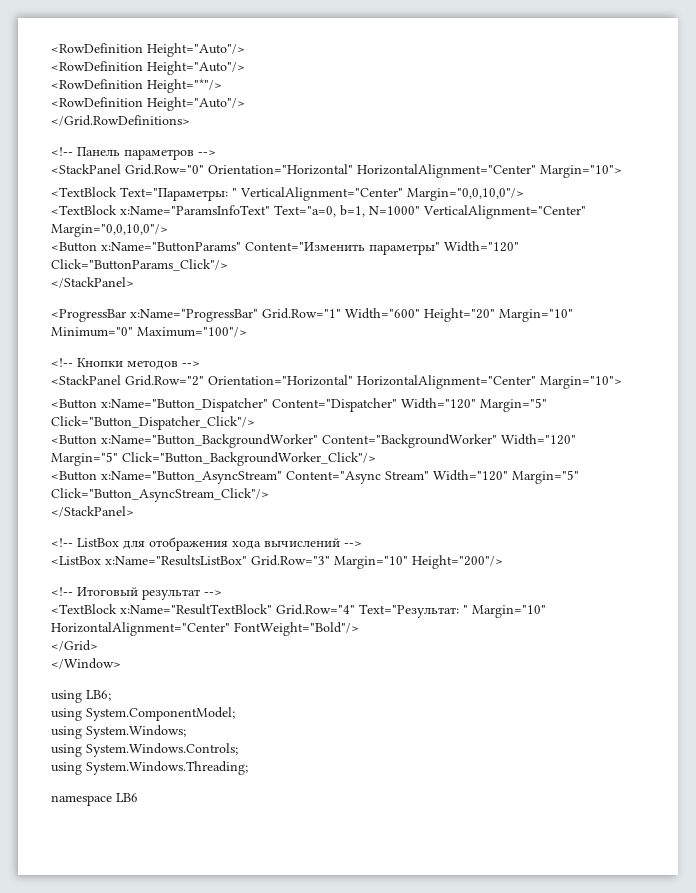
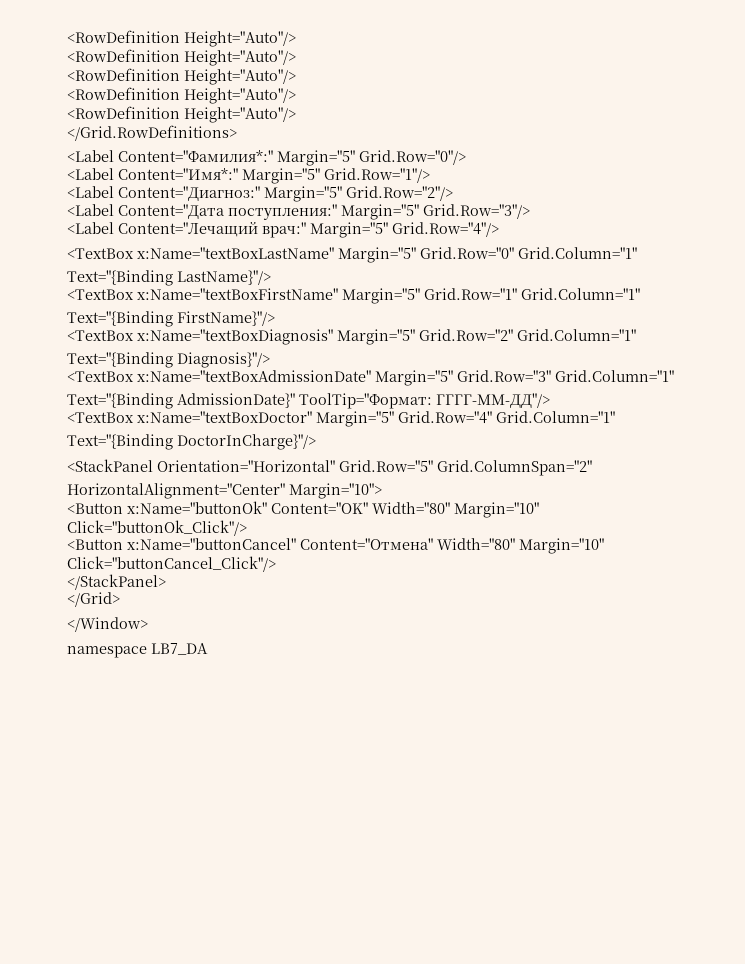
[51,43,245,57] [51,61,245,75] [51,79,222,93] <RowDefinition Height="Auto"/> // <RowDefinition Height="Auto"/> // <RowDefinition Height="*"/> -> [67,30,296,47] [67,49,296,66] [67,68,296,85] [67,87,296,104] <RowDefinition Height="Auto"/> // <RowDefinition Height="Auto"/> // <RowDefinition Height="Auto"/> // <RowDefinition Height="Auto"/>
[51,147,216,160] [51,164,622,178] [51,187,524,201] [51,205,586,219] [51,224,168,237] [51,241,519,255] [51,259,228,271] [51,277,134,288] [51,308,573,322] [51,327,247,337] [51,358,200,369] [51,375,622,389] [51,398,547,412] [51,416,255,430] [51,434,576,448] [51,452,376,466] [51,470,579,484] [51,488,269,502] [51,506,134,517] [51,537,362,551] [51,555,503,569] [51,587,222,600] [51,604,546,618] [51,622,359,636] [51,640,98,651] [51,658,121,669] [51,690,111,703] [51,707,235,721] [51,725,186,739] [51,743,238,757] [51,761,248,775] <!-- Панель параметров --> // <StackPanel Grid.Row="0" Orientation="Horizontal" HorizontalAlignment="Center" Margin="10"> // <TextBlock Text="Параметры: " VerticalAlignment="Center" Margin="0,0,10,0"/> // <TextBlock x:Name="ParamsInfoText" Text="a=0, b=1, N=1000" VerticalAlignment="Center" Margin="0,0,10,0"/> // <Button x:Name="ButtonParams" Content="Изменить параметры" Width="120" Click="ButtonParams_Click"/> // </StackPanel> // <ProgressBar x:Name="ProgressBar" Grid.Row="1" Width="600" Height="20" Margin="10" Minimum="0" Maximum="100"/> // <!-- Кнопки методов --> // <StackPanel Grid.Row="2" Orientation="Horizontal" HorizontalAlignment="Center" Margin="10"> // <Button x:Name="Button_Dispatcher" Content="Dispatcher" Width="120" Margin="5" Click="Button_Dispatcher_Click"/> // <Button x:Name="Button_BackgroundWorker" Content="BackgroundWorker" Width="120" Margin="5" Click="Button_BackgroundWorker_Click"/> // <Button x:Name="Button_AsyncStream" Content="Async Stream" Width="120" Margin="5" Click="Button_AsyncStream_Click"/> // </StackPanel> // <!-- ListBox для отображения хода вычислений --> // <ListBox x:Name="ResultsListBox" Grid.Row="3" Margin="10" Height="200"/> // <!-- Итоговый результат --> // <TextBlock x:Name="ResultTextBlock" Grid.Row="4" Text="Результат: " Margin="10" HorizontalAlignment="Center" FontWeight="Bold"/> // </Grid> // </Window> // using LB6; // using System.ComponentModel; // using System.Windows; // using System.Windows.Controls; // using System.Windows.Threading; -> [67,150,466,166] [67,168,430,184] [67,186,453,202] [67,204,530,220] [67,222,499,238] [67,247,637,263] [67,270,271,286] [67,288,640,304] [67,311,275,327] [67,329,636,345] [67,352,270,368] [67,370,674,386] [67,393,550,409] [67,411,615,427] [67,434,316,450] [67,459,592,476] [67,483,382,499] [67,501,539,518] [67,520,247,536] [67,538,604,554] [67,556,276,572] [67,574,166,590] [67,592,120,607] [67,617,148,632] <Label Content="Фамилия*:" Margin="5" Grid.Row="0"/> // <Label Content="Имя*:" Margin="5" Grid.Row="1"/> // <Label Content="Диагноз:" Margin="5" Grid.Row="2"/> // <Label Content="Дата поступления:" Margin="5" Grid.Row="3"/> // <Label Content="Лечащий врач:" Margin="5" Grid.Row="4"/> // <TextBox x:Name="textBoxLastName" Margin="5" Grid.Row="0" Grid.Column="1" // Text="{Binding LastName}"/> // <TextBox x:Name="textBoxFirstName" Margin="5" Grid.Row="1" Grid.Column="1" // Text="{Binding FirstName}"/> // <TextBox x:Name="textBoxDiagnosis" Margin="5" Grid.Row="2" Grid.Column="1" // Text="{Binding Diagnosis}"/> // <TextBox x:Name="textBoxAdmissionDate" Margin="5" Grid.Row="3" Grid.Column="1" // Text="{Binding AdmissionDate}" ToolTip="Формат: ГГГГ-ММ-ДД"/> // <TextBox x:Name="textBoxDoctor" Margin="5" Grid.Row="4" Grid.Column="1" // Text="{Binding DoctorInCharge}"/> // <StackPanel Orientation="Horizontal" Grid.Row="5" Grid.ColumnSpan="2" // HorizontalAlignment="Center" Margin="10"> // <Button x:Name="buttonOk" Content="OK" Width="80" Margin="10" Click="buttonOk_Click"/> // <Button x:Name="buttonCancel" Content="Отмена" Width="80" Margin="10" Click="buttonCancel_Click"/> // </StackPanel> // </Grid> // </Window>
[116,793,138,802] LB6 -> [151,643,208,655] LB7_DA

